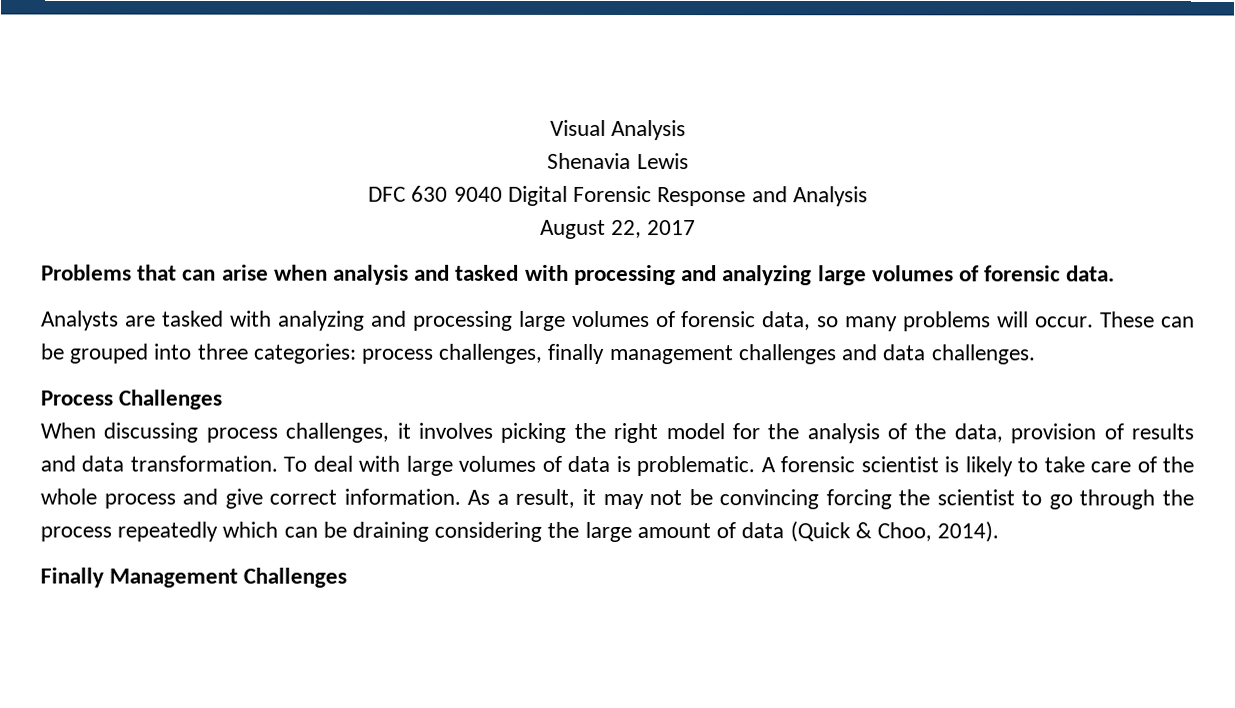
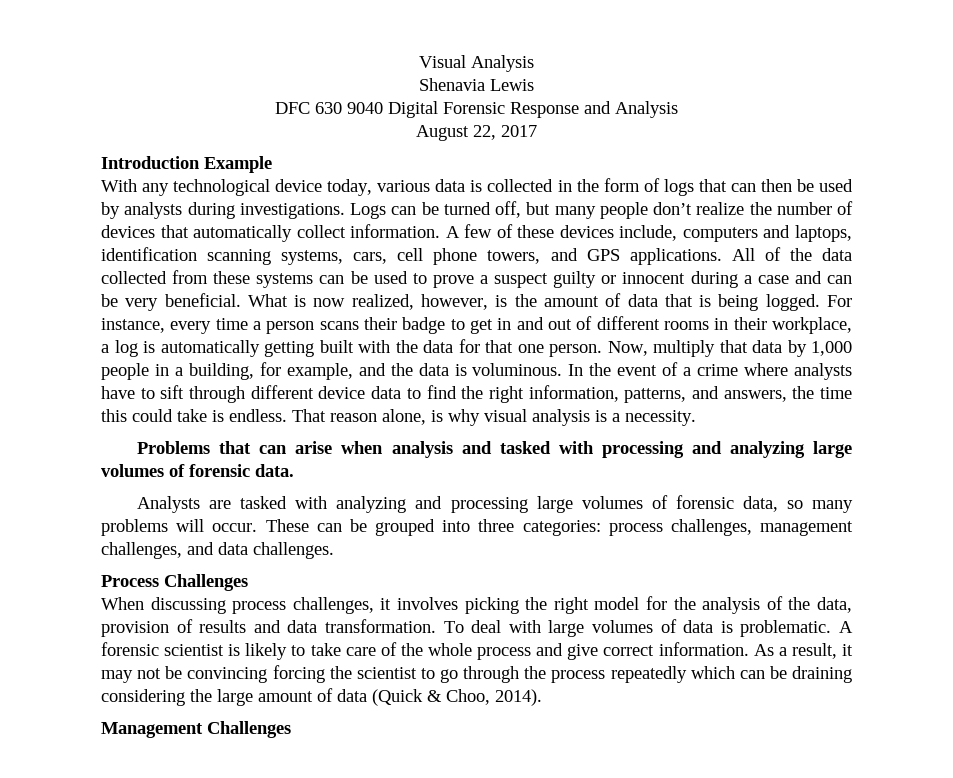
(697, 228) none -> [101,156,272,173] [101,178,853,196] [101,201,853,219] [101,224,853,242] [101,247,853,265] [101,270,852,288] [101,293,852,311] [101,316,852,334] [101,339,852,357] [101,362,853,380] [101,385,852,403] [101,409,696,426] // Introduction Example // With any technological device today, various data is collected in the form of logs that can then be used by analysts during investigations. Logs can be turned off, but many people don’t realize the number of devices that automatically collect information. A few of these devices include, computers and laptops, identification scanning systems, cars, cell phone towers, and GPS applications. All of the data collected from these systems can be used to prove a suspect guilty or innocent during a case and can be very beneficial. What is now realized, however, is the amount of data that is being logged. For instance, every time a person scans their badge to get in and out of different rooms in their workplace, a log is automatically getting built with the data for that one person. Now, multiply that data by 1,000 people in a building, for example, and the data is voluminous. In the event of a crime where analysts have to sift through different device data to find the right information, patterns, and answers, the time this could take is endless. That reason alone, is why visual analysis is a necessity.
[547,343,837,365] finally management challenges -> [760,521,853,536] [101,542,182,559] management challenges,
[40,567,104,588] Finally -> (542, 697) none

